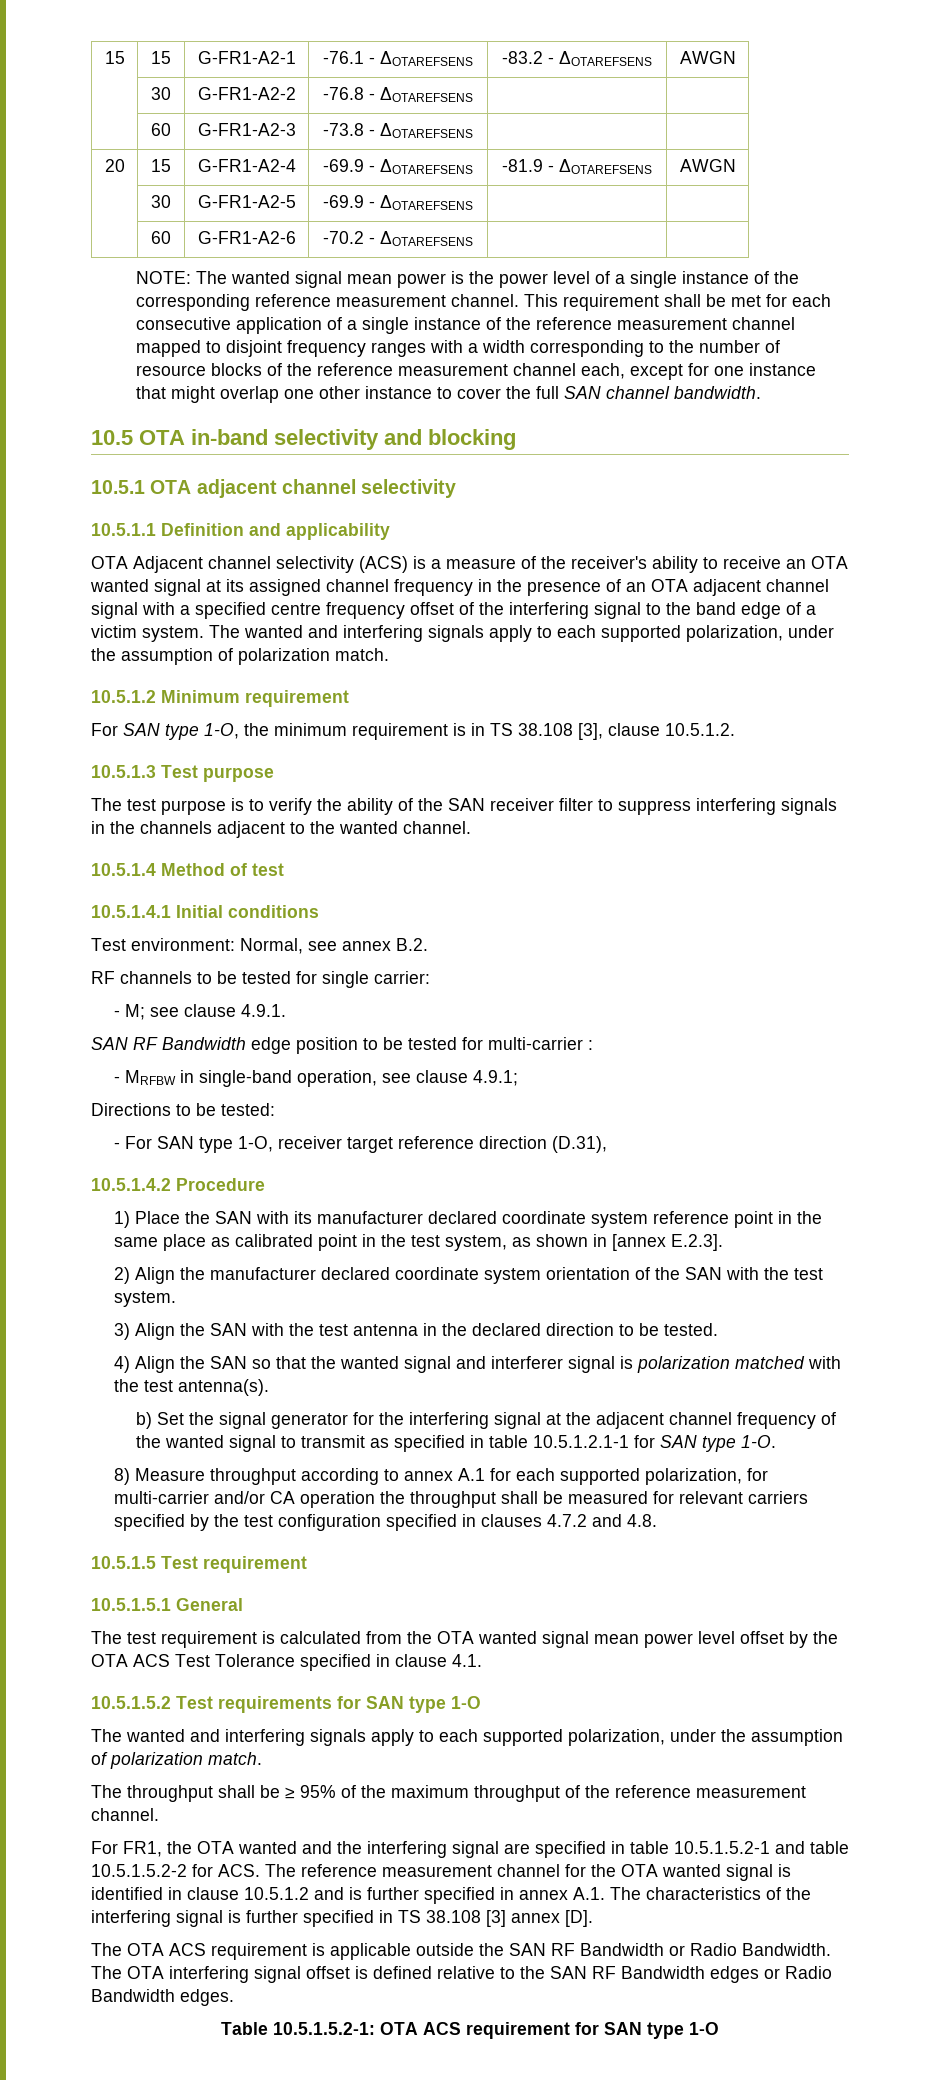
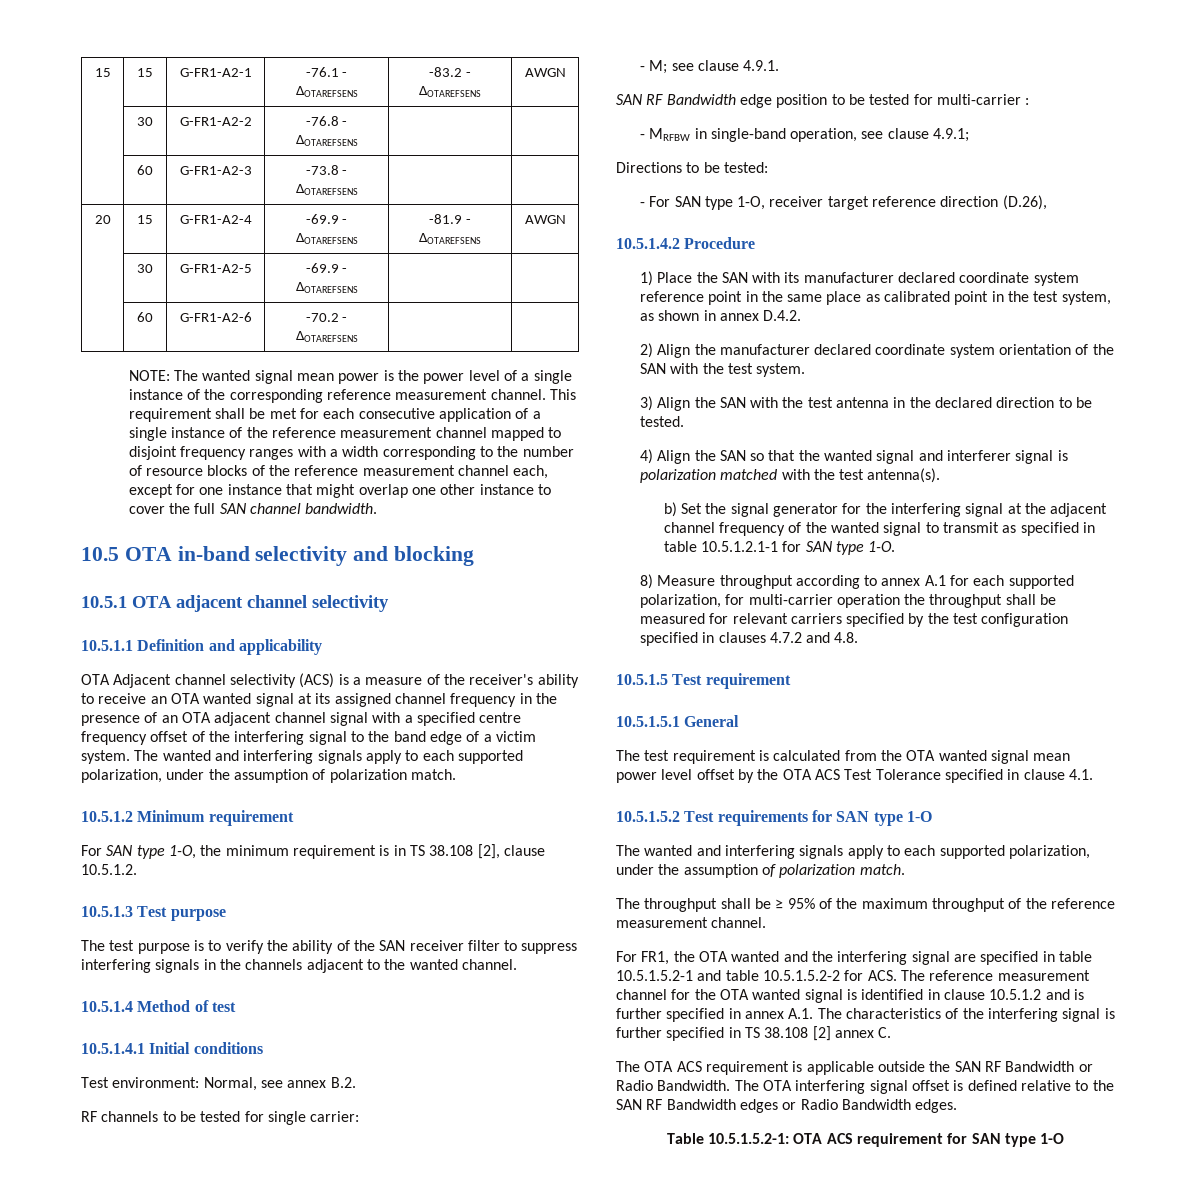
[578,723,603,740] [3], -> [477,844,500,859] [2],
[551,1136,607,1153] (D.31), -> [1002,195,1047,210] (D.26),
[611,1234,723,1251] [annex E.2.3]. -> [719,310,802,321] annex D.4.2.
[213,1491,295,1504] and/or CA -> (833, 599) none
[486,1910,593,1927] [3] annex [D]. -> [812,1026,892,1041] [2] annex C.

